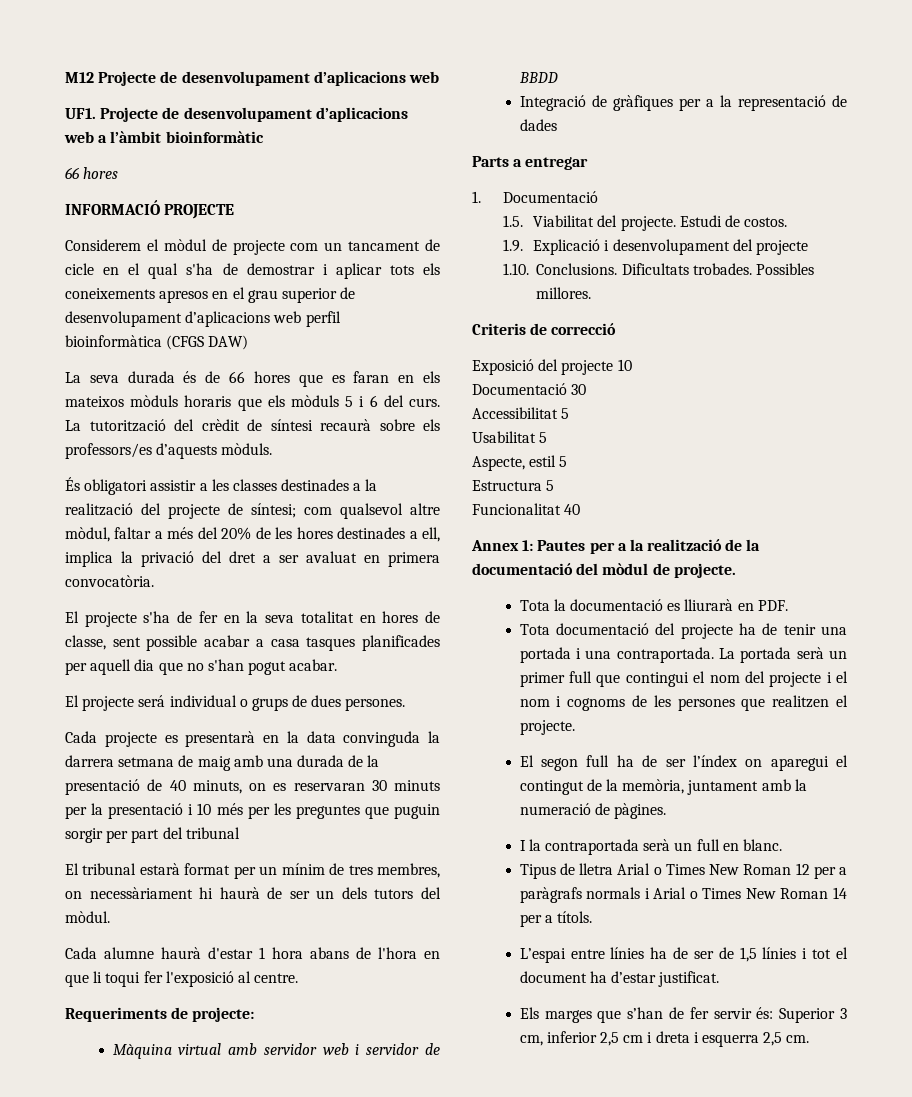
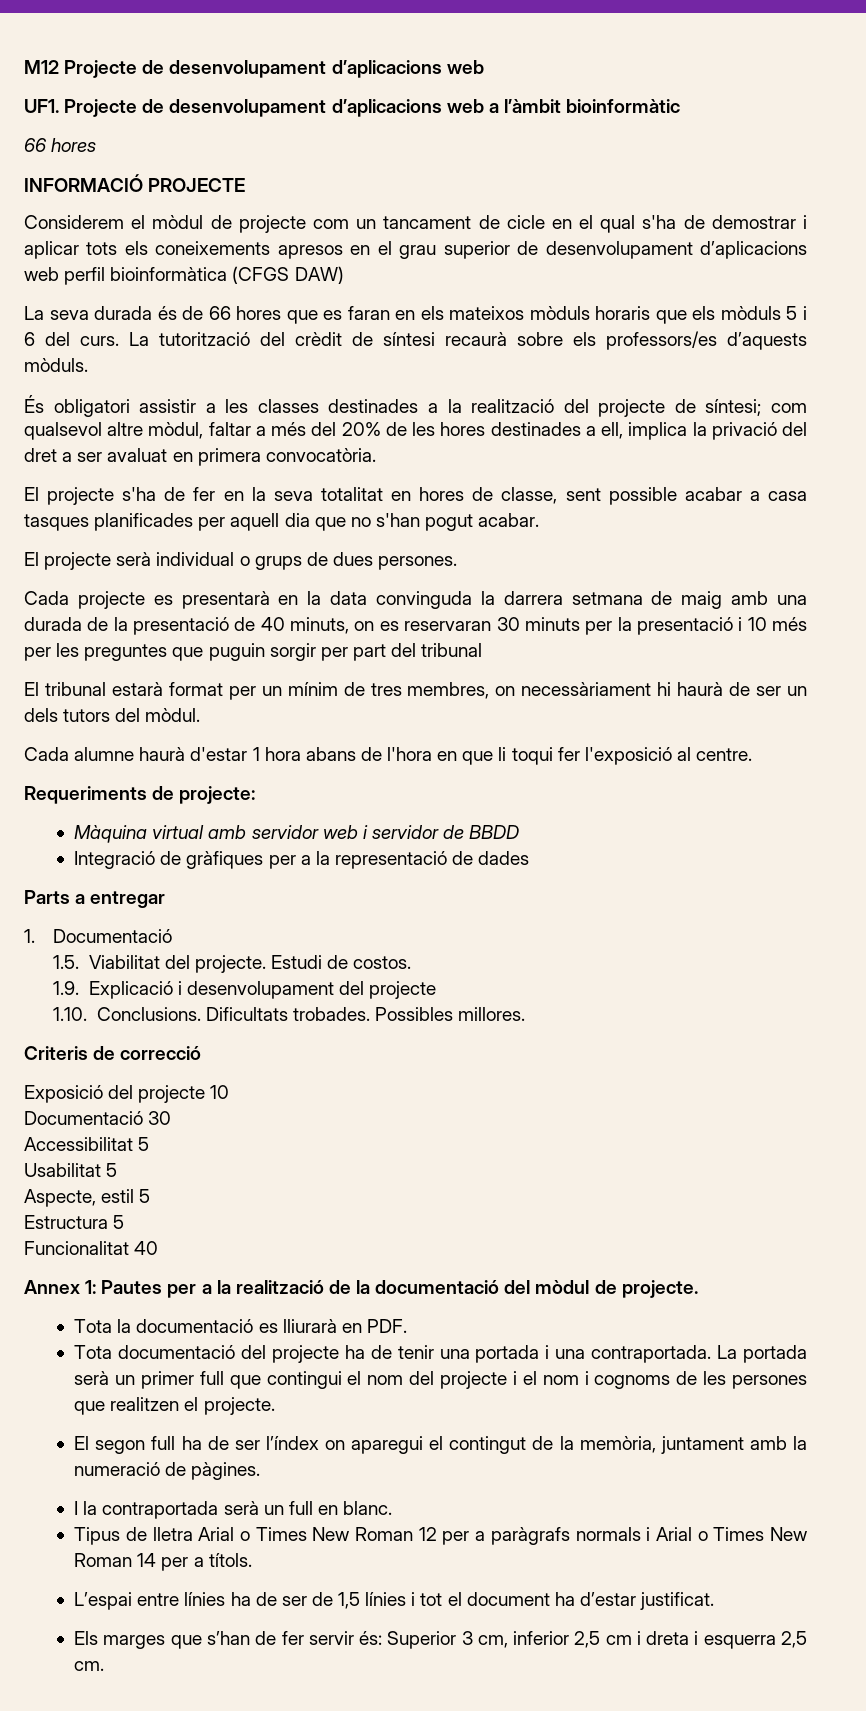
[138,695,166,707] será -> [116,552,152,566] serà

